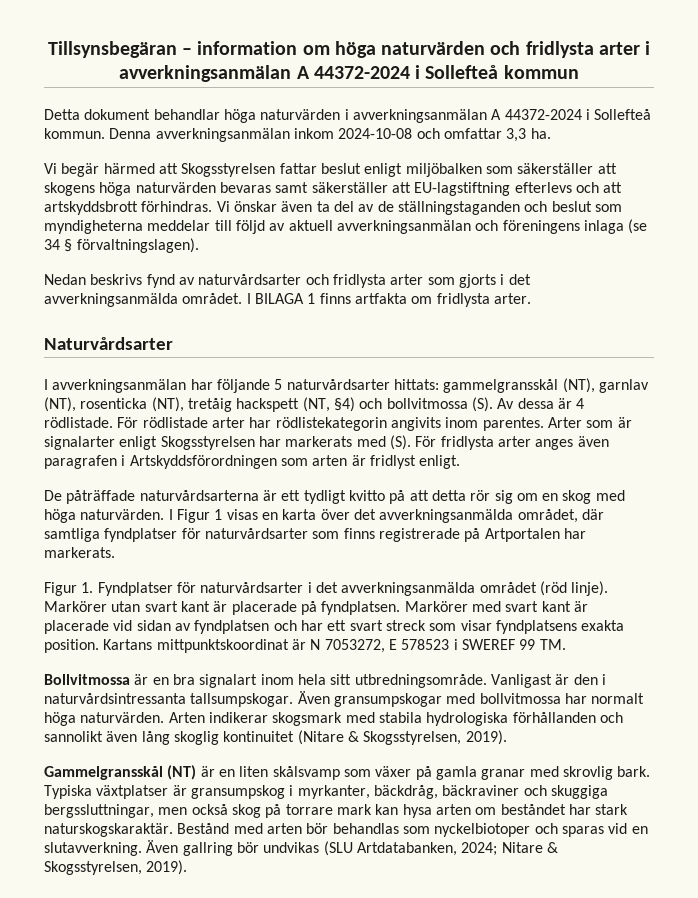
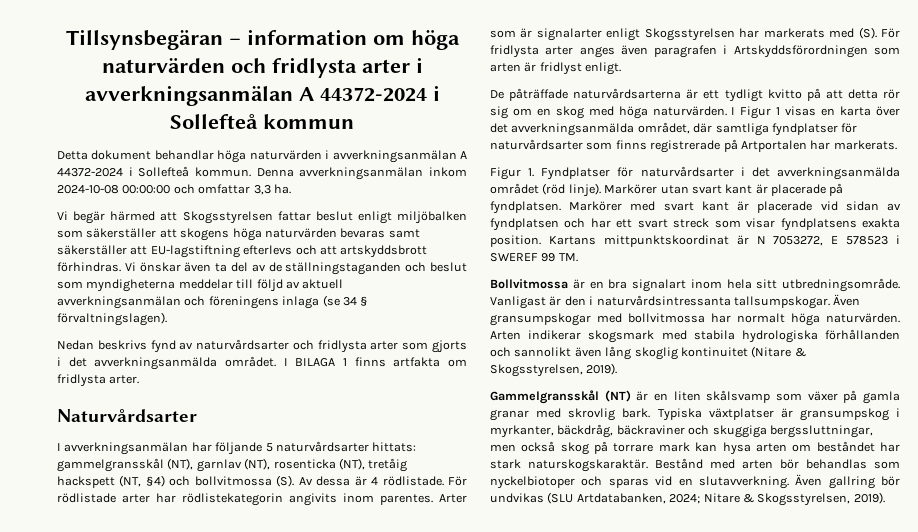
(413, 133) none -> [122,185,171,194] 00:00:00

